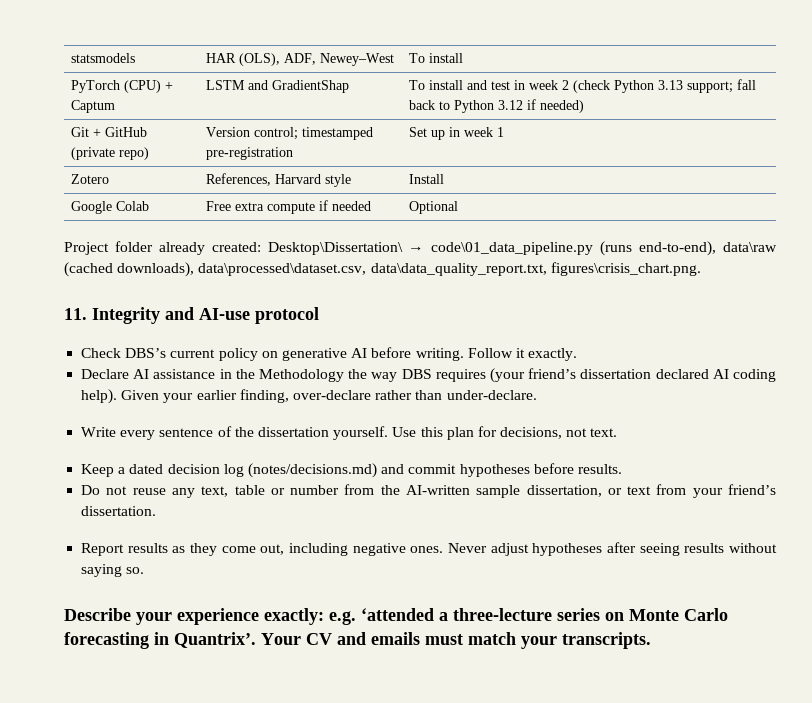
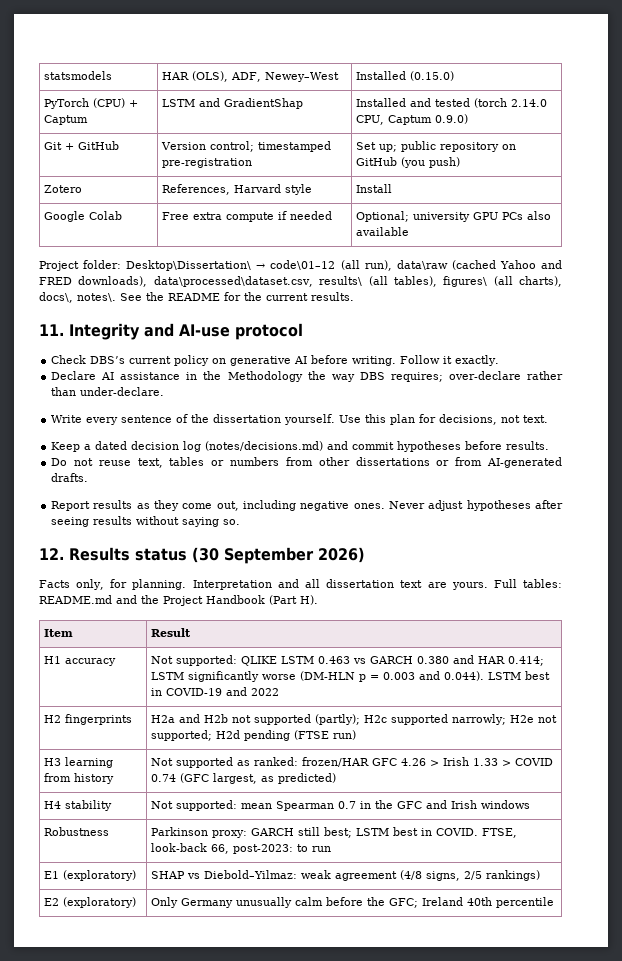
[409,53,464,63] To install -> [355,71,454,81] Installed (0.15.0)
[409,79,757,93] [409,99,585,113] To install and test in week 2 (check Python 3.13 support; fall back to Python 3.12 if needed) -> [355,98,547,108] [355,114,468,125] Installed and tested (torch 2.14.0 CPU, Captum 0.9.0)
[71,147,150,160] (private repo) -> (119, 145) none
[431,127,505,140] up in week 1 -> [378,141,516,152] [355,157,460,168] up; public repository on GitHub (you push)
[409,201,459,214] [64,241,778,256] [64,262,701,277] Optional // Project folder already created: Desktop\Dissertation\ → code\01_data_pipeline.py (runs end-to-end), data\raw (cached downloads), data\processed\dataset.csv, data\data_quality_report.txt, figures\crisis_chart.png. -> [355,211,551,222] [355,227,409,236] [39,260,563,271] [39,276,562,287] [39,292,354,303] Optional; university GPU PCs also available // Project folder: Desktop\Dissertation\ → code\01–12 (all run), data\raw (cached Yahoo and FRED downloads), data\processed\dataset.csv, results\ (all tables), figures\ (all charts), docs\, notes\. See the README for the current results.
[435,368,777,383] [81,389,289,404] requires (your friend’s dissertation declared AI coding help). Given your earlier finding, -> [390,372,443,382] requires;
[171,484,776,498] [81,506,157,516] any text, table or number from the AI-written sample dissertation, or text from your friend’s dissertation. -> [137,457,562,468] [51,473,89,482] text, tables or numbers from other dissertations or from AI-generated drafts.
[64,608,728,625] [64,632,651,649] Describe your experience exactly: e.g. ‘attended a three-lecture series on Monte Carlo forecasting in Quantrix’. Your CV and emails must match your transcripts. -> [39,547,365,564] [39,579,562,590] [39,595,318,606] [43,629,73,637] [150,628,191,637] [43,656,116,666] [150,655,544,666] [150,671,550,682] [150,687,279,696] [43,714,132,725] [150,714,557,725] [150,730,356,741] [43,757,113,768] [43,773,114,784] [150,757,553,768] [150,773,336,784] [43,800,112,811] [150,800,530,811] [43,827,109,836] [150,827,517,838] [150,843,331,854] [43,870,136,881] [150,870,540,881] [43,897,136,908] [150,897,554,908] 12. Results status (30 September 2026) // Facts only, for planning. Interpretation and all dissertation text are yours. Full tables: README.md and the Project Handbook (Part H). // Item | Result // H1 accuracy | Not supported: QLIKE LSTM 0.463 vs GARCH 0.380 and HAR 0.414; LSTM significantly worse (DM-HLN p = 0.003 and 0.044). LSTM best in COVID-19 and 2022 // H2 fingerprints | H2a and H2b not supported (partly); H2c supported narrowly; H2e not supported; H2d pending (FTSE run) // H3 learning from history | Not supported as ranked: frozen/HAR GFC 4.26 > Irish 1.33 > COVID 0.74 (GFC largest, as predicted) // H4 stability | Not supported: mean Spearman 0.7 in the GFC and Irish windows // Robustness | Parkinson proxy: GARCH still best; LSTM best in COVID. FTSE, look-back 66, post-2023: to run // E1 (exploratory) | SHAP vs Diebold–Yilmaz: weak agreement (4/8 signs, 2/5 rankings) // E2 (exploratory) | Only Germany unusually calm before the GFC; Ireland 40th percentile

